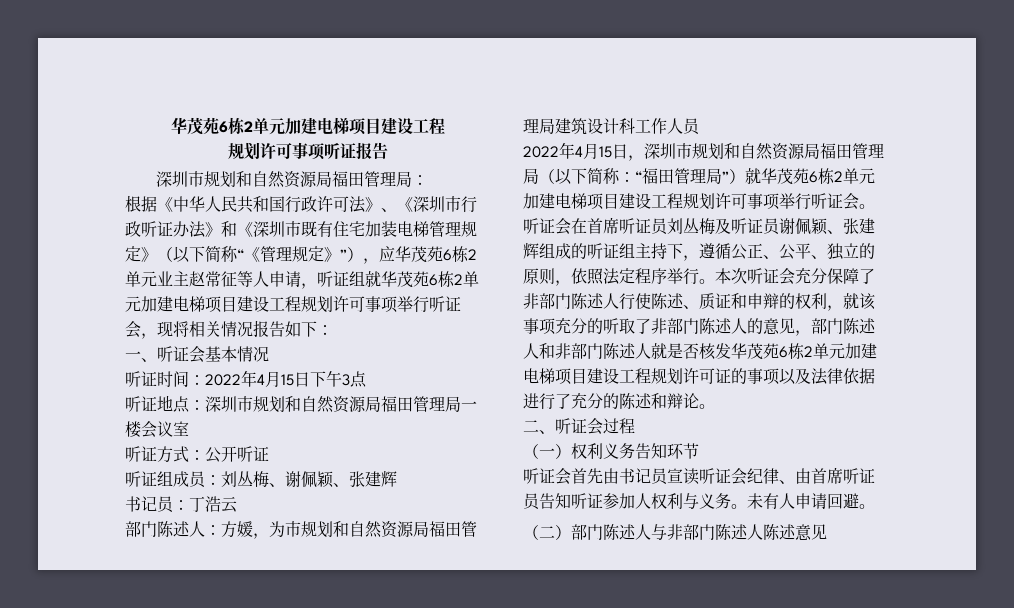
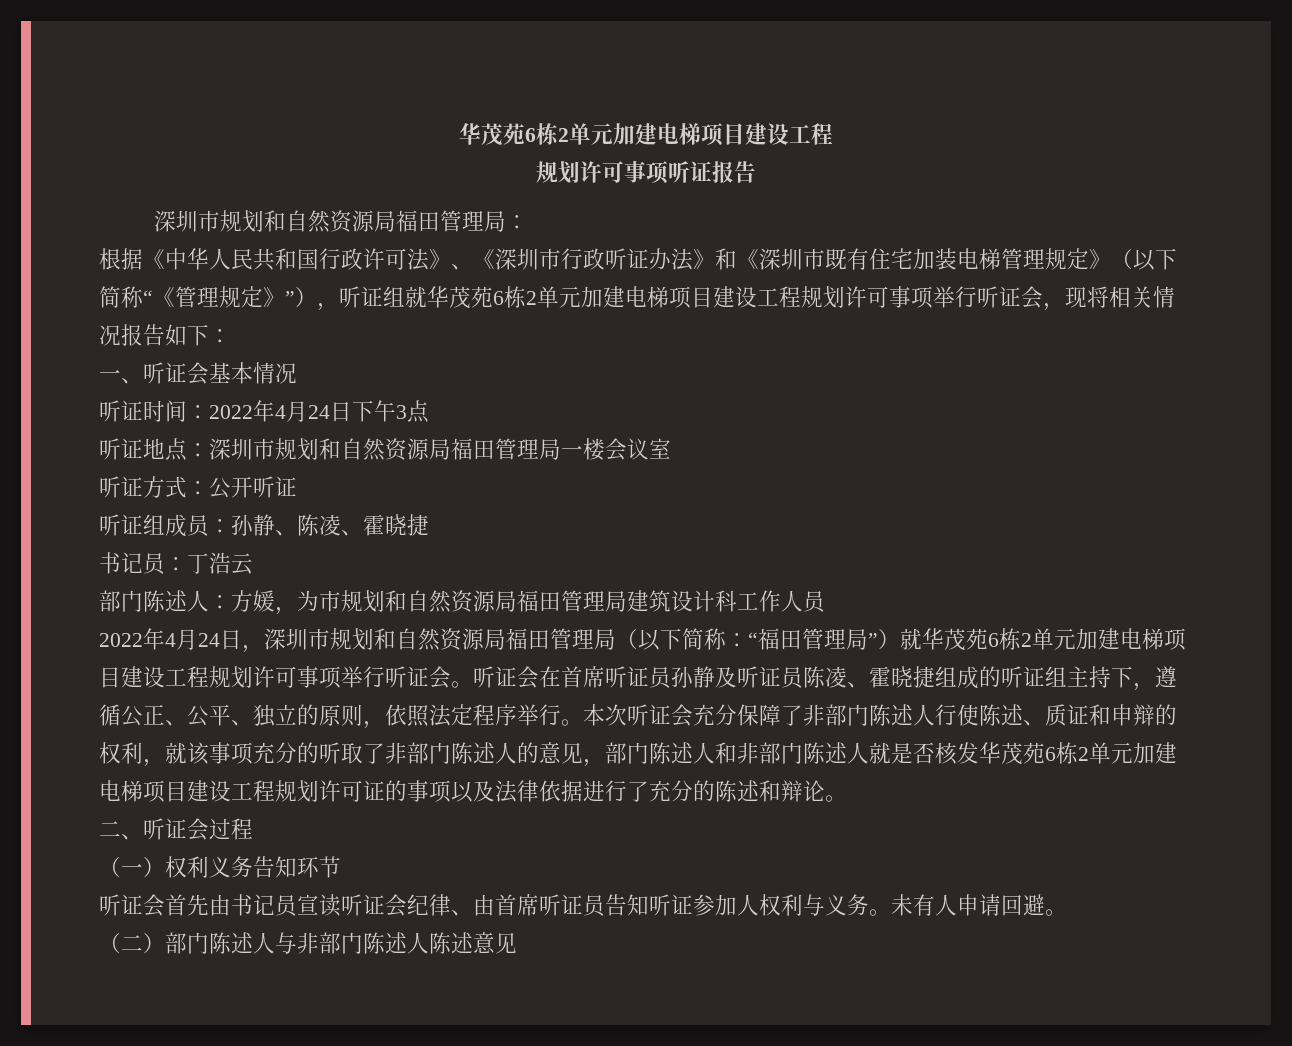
[379,246,477,263] [125,271,317,289] 应华茂苑6栋2单元业主赵常征等人申请， -> (339, 307) none
[281,374,294,386] 15 -> [308,405,330,419] 24
[221,470,397,488] 刘丛梅、谢佩颖、张建辉 -> [231,514,429,536] 孙静、陈凌、霍晓捷
[599,146,612,158] 15 -> [198,633,220,647] 24
[667,218,715,235] 刘丛梅 -> [671,666,715,688] 孙静
[779,218,875,235] [523,242,539,259] 谢佩颖、张建辉 -> [803,666,935,688] 陈凌、霍晓捷

